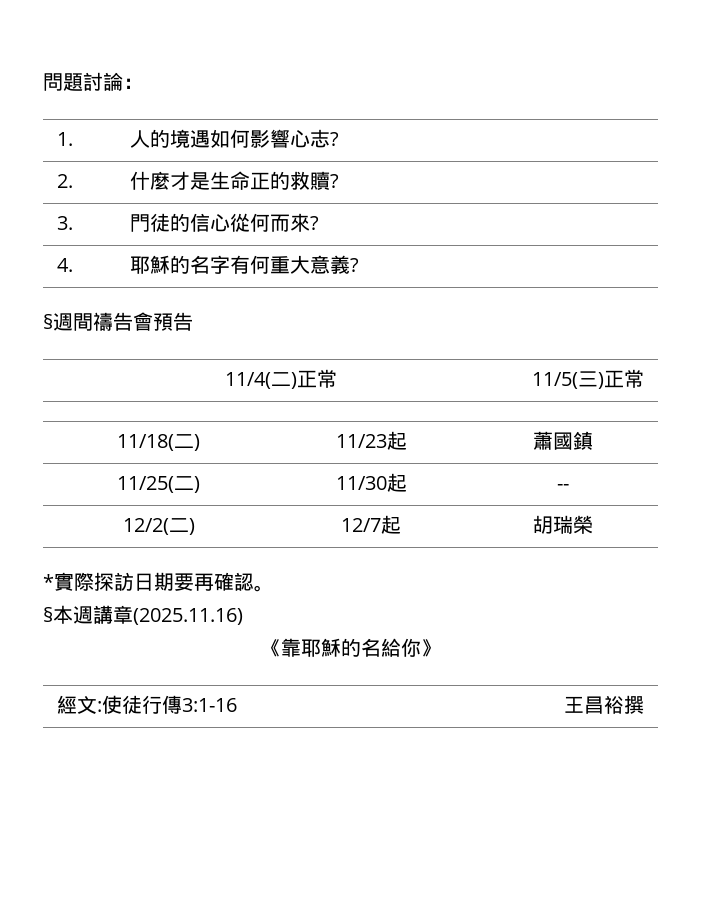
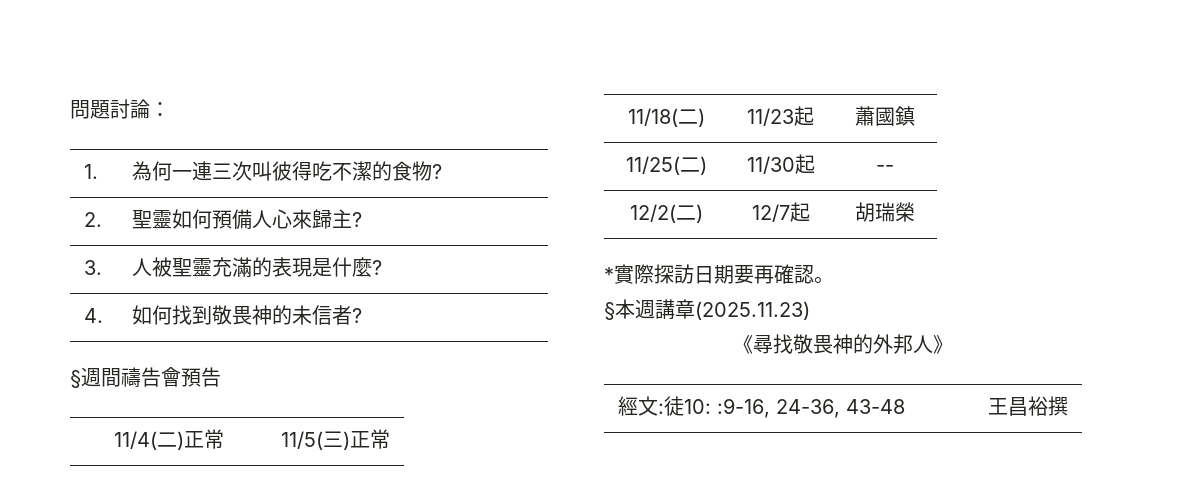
[130,129,340,148] [57,174,74,188] [130,171,340,190] [57,216,74,230] [130,213,320,232] [57,258,74,272] [130,255,351,274] 人的境遇如何影響心志? // 2. | 什麼才是生命正的救贖? // 3. | 門徒的信心從何而來? // 4. | 耶穌的名字有何重大意義 -> [132,161,443,181] [84,212,103,227] [132,209,363,230] [84,260,103,275] [132,257,383,277] [84,308,104,323] [132,305,353,325] 為何一連三次叫彼得吃不潔的食物? // 2. | 聖靈如何預備人心來歸主? // 3. | 人被聖靈充滿的表現是什麼? // 4. | 如何找到敬畏神的未信者
[133,608,243,625] (2025.11.16) -> [695,301,810,320] (2025.11.23)
[280,638,441,657] [57,695,238,714] 靠耶穌的名給你》 // 經文:使徒行傳3:1-16 -> [753,334,953,354] [618,396,906,418] 尋找敬畏神的外邦人》 // 經文:徒10: :9-16, 24-36, 43-48

